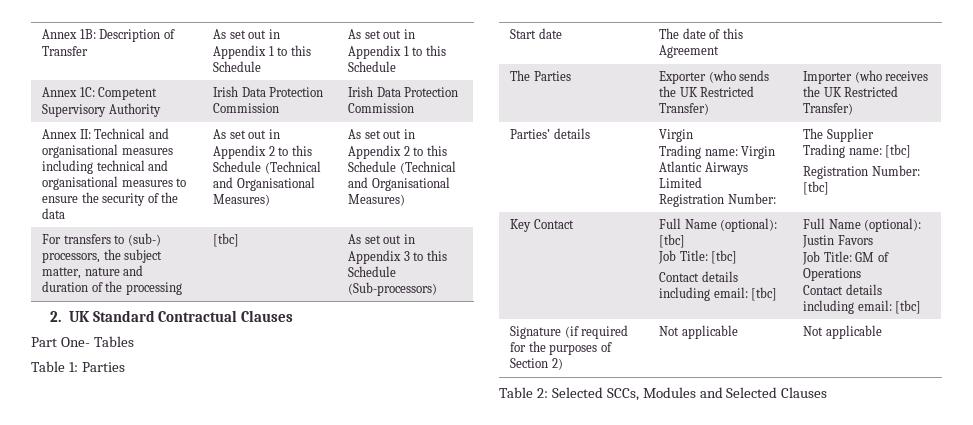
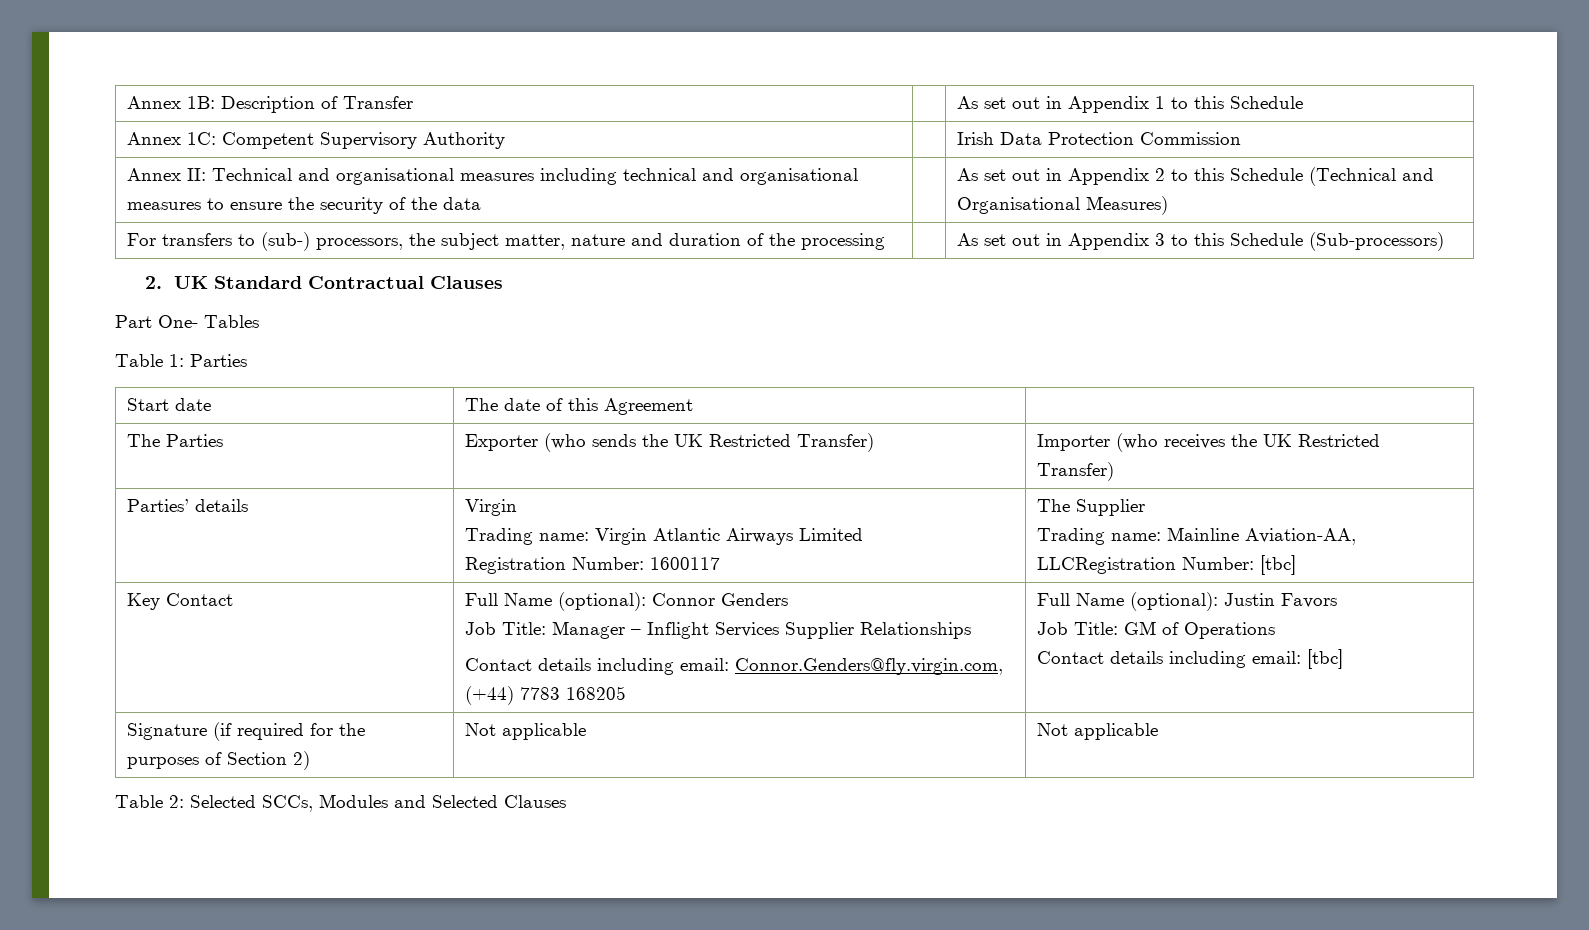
[212,29,280,39] [212,45,311,59] [212,61,261,72] As set out in Appendix 1 to this Schedule -> (413, 102) none
[212,86,324,97] [212,103,279,113] Irish Data Protection Commission -> (505, 140) none
[212,129,280,139] [212,145,312,159] [212,161,321,174] [212,177,315,191] [212,194,270,206] As set out in Appendix 2 to this Schedule (Technical and Organisational Measures) -> (481, 203) none
[212,233,239,247] [tbc] -> (885, 241) none
(776, 198) none -> [649,557,720,570] 1600117
[885,144,912,158] [802,166,868,179] [tbc] // Registration -> [1166,527,1356,545] [1036,557,1176,574] Mainline Aviation-AA, LLCRegistration
[658,234,685,248] [657,250,738,264] [658,271,738,282] [658,287,778,301] [tbc] // Job Title: [tbc] // Contact details including email: [tbc] -> [651,593,788,606] [464,621,971,639] [464,658,1003,675] [464,686,626,705] Connor Genders // Job Title: Manager – Inflight Services Supplier Relationships // Contact details including email: Connor.Genders@fly.virgin.com, (+44) 7783 168205

